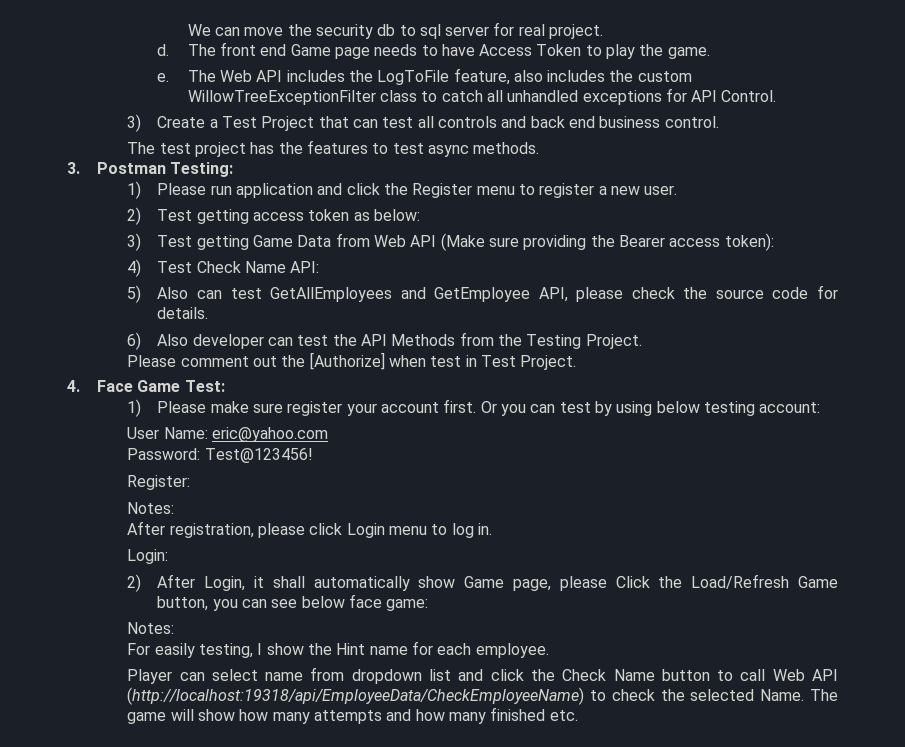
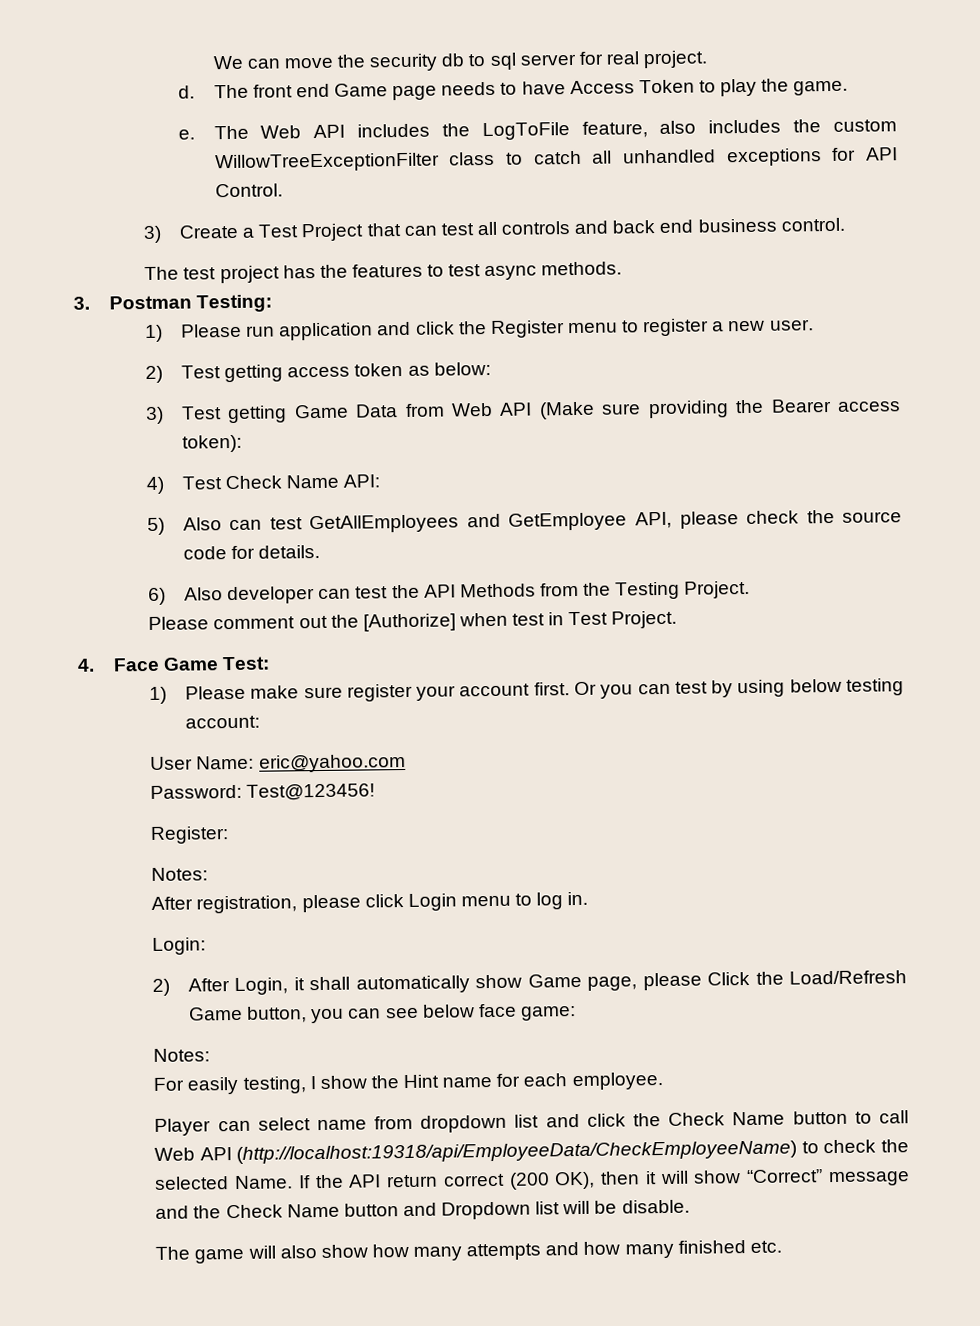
(805, 695) none -> [297,1169,910,1190] [155,1199,690,1220] If the API return correct (200 OK), then it will show “Correct” message and the Check Name button and Dropdown list will be disable. //
(194, 715) none -> [279,1245,317,1259] also

